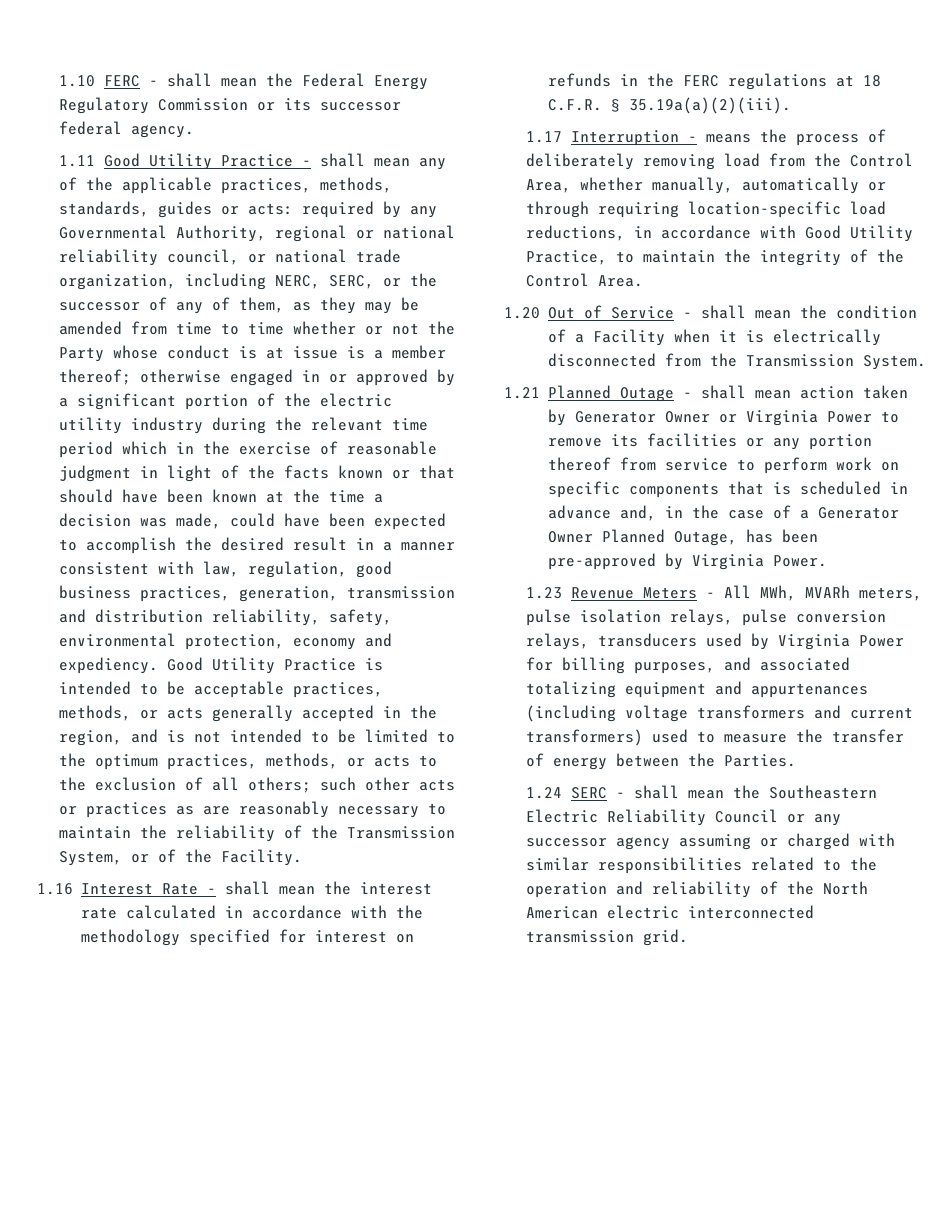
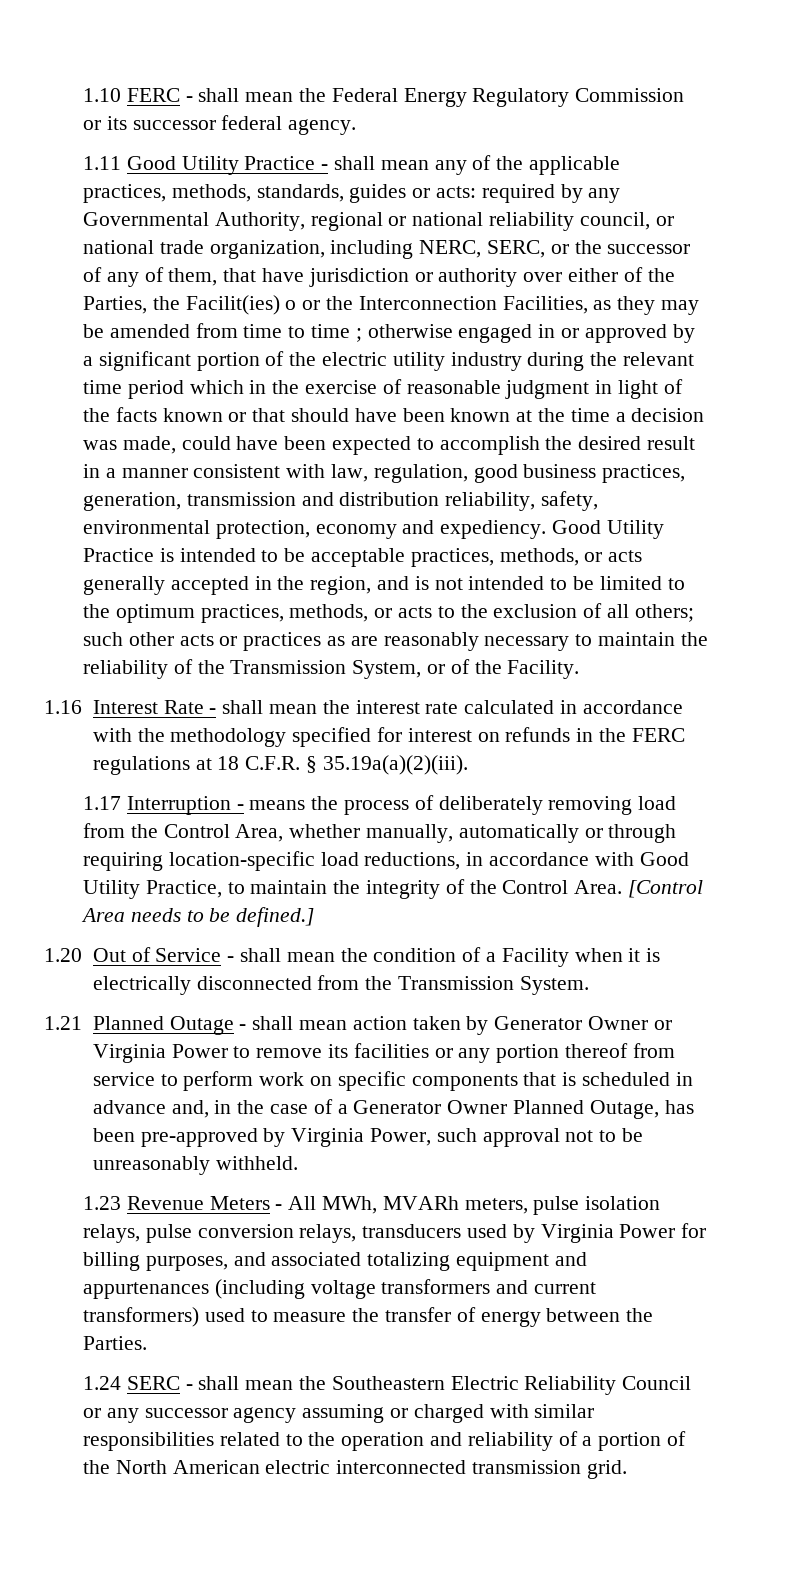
(284, 305) none -> [223,267,675,287] [83,295,588,315] that have jurisdiction or authority over either of the Parties, the Facilit(ies) o or the Interconnection Facilities,
[292,321,455,335] [58,345,446,362] [58,369,131,385] whether or not the Party whose conduct is at issue is a member thereof; -> [355,328,362,342] ;
(643, 281) none -> [628,880,704,898] [81,907,315,927] [Control Area needs to be defined.]
[772,555,827,567] Power. -> [369,1128,643,1147] [92,1156,298,1175] Power, such approval not to be unreasonably withheld.
(778, 888) none -> [582,1431,687,1451] a portion of

